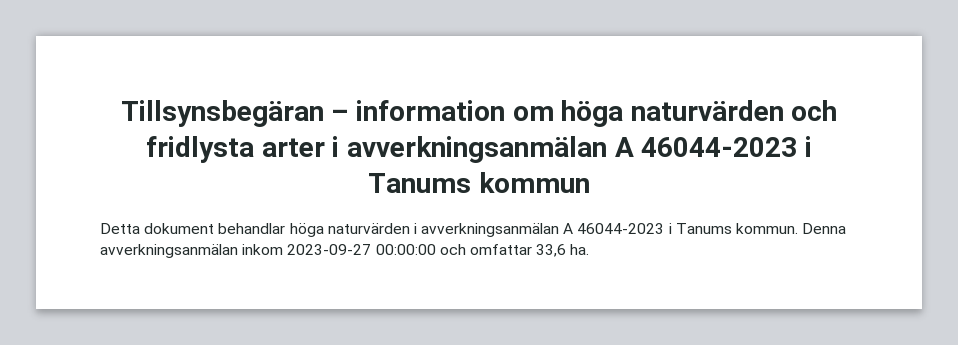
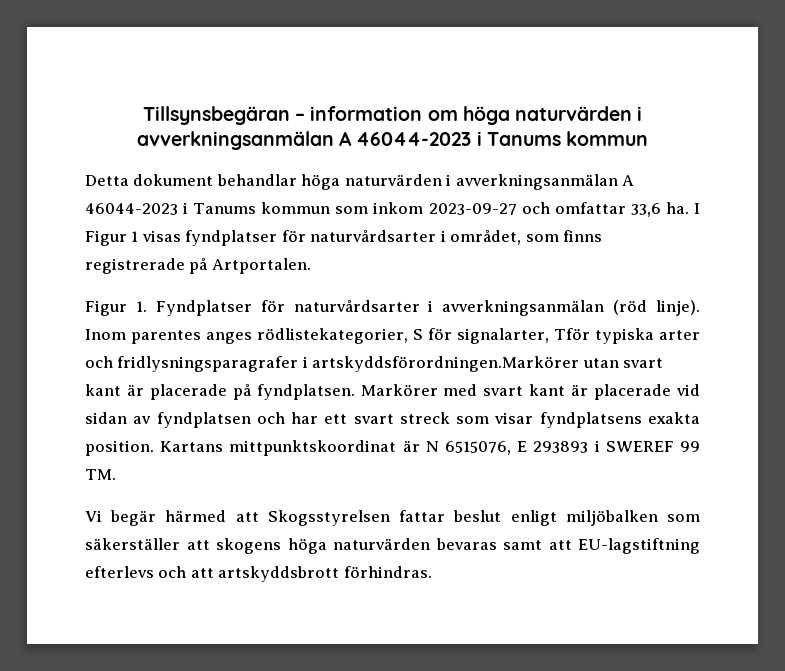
[791,100,838,121] [146,136,325,163] och fridlysta arter -> (633, 113) none
[736,223,847,234] [100,244,238,258] kommun. Denna avverkningsanmälan -> [261,202,369,214] kommun som
[375,244,436,255] 00:00:00 -> (517, 209) none
(590, 249) none -> [693,203,700,214] [85,230,603,246] [85,258,311,274] [85,300,700,316] [85,328,700,344] [85,356,664,372] [85,384,701,400] [85,412,700,428] [85,440,700,456] [85,469,116,480] [85,510,700,526] [85,538,700,554] [85,566,432,582] I Figur 1 visas fyndplatser för naturvårdsarter i området, som finns registrerade på Artportalen. // Figur 1. Fyndplatser för naturvårdsarter i avverkningsanmälan (röd linje). Inom parentes anges rödlistekategorier, S för signalarter, Tför typiska arter och fridlysningsparagrafer i artskyddsförordningen.Markörer utan svart kant är placerade på fyndplatsen. Markörer med svart kant är placerade vid sidan av fyndplatsen och har ett svart streck som visar fyndplatsens exakta position. Kartans mittpunktskoordinat är N 6515076, E 293893 i SWEREF 99 TM. // Vi begär härmed att Skogsstyrelsen fattar beslut enligt miljöbalken som säkerställer att skogens höga naturvärden bevaras samt att EU-lagstiftning efterlevs och att artskyddsbrott förhindras.

